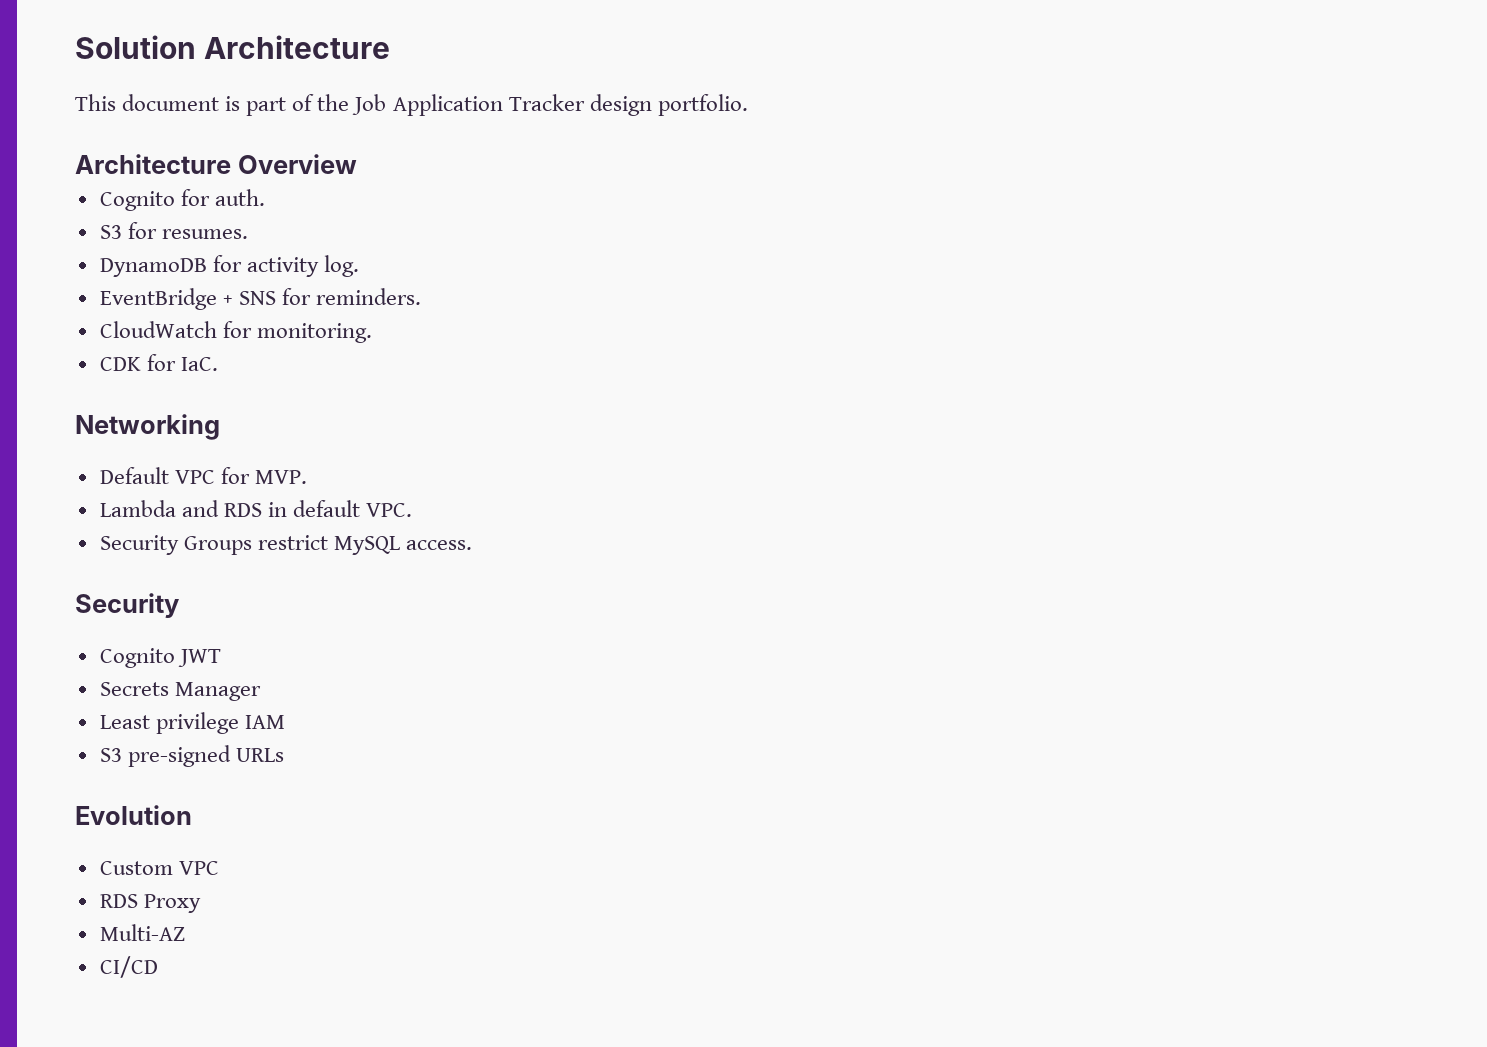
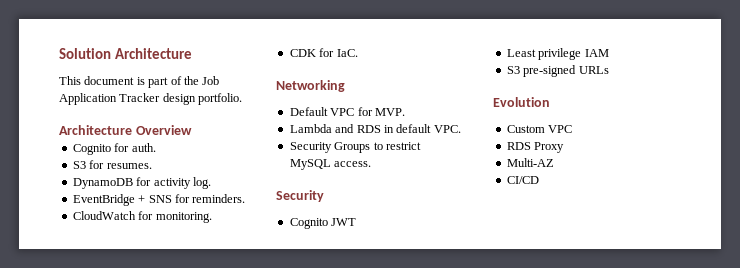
(252, 545) none -> [373,142,383,150] to
[99,682,261,701] // Secrets Manager -> (357, 222) none

